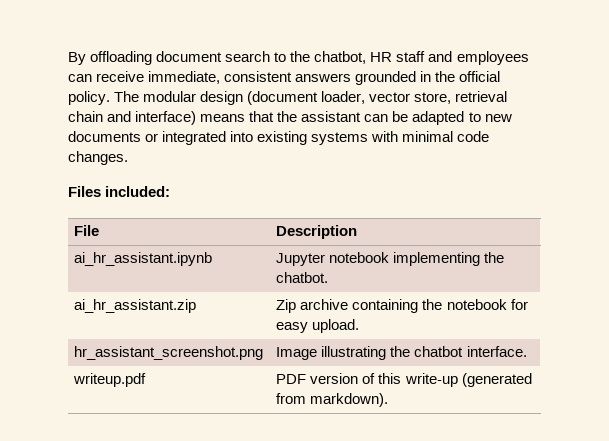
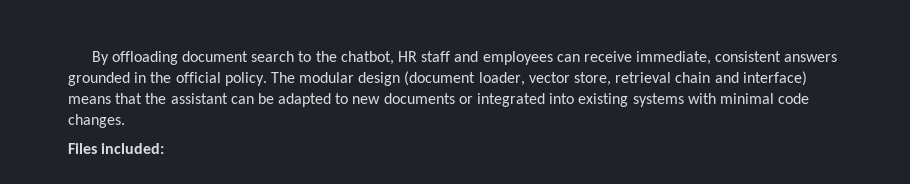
[74,225,100,236] [276,225,358,239] [74,252,213,266] [276,252,505,266] [276,272,329,283] [74,299,197,313] [276,299,528,313] [276,319,360,333] [74,346,264,360] [276,346,527,360] [73,373,147,387] [276,373,532,387] [276,393,389,407] // File | Description // ai_hr_assistant.ipynb | Jupyter notebook implementing the chatbot. // ai_hr_assistant.zip | Zip archive containing the notebook for easy upload. // hr_assistant_screenshot.png | Image illustrating the chatbot interface. // writeup.pdf | PDF version of this write‑up (generated from markdown). -> (165, 148) none

